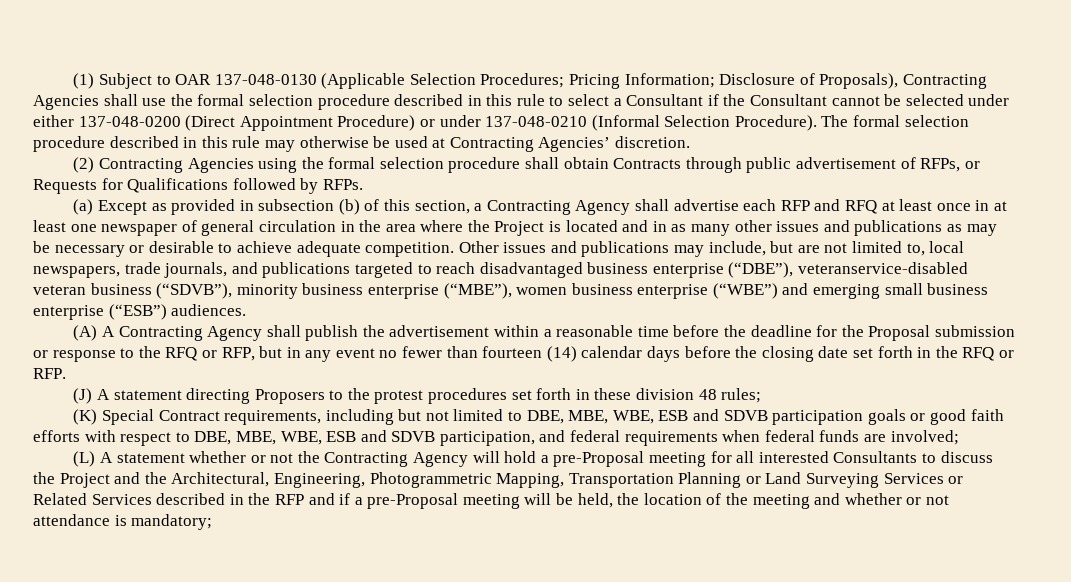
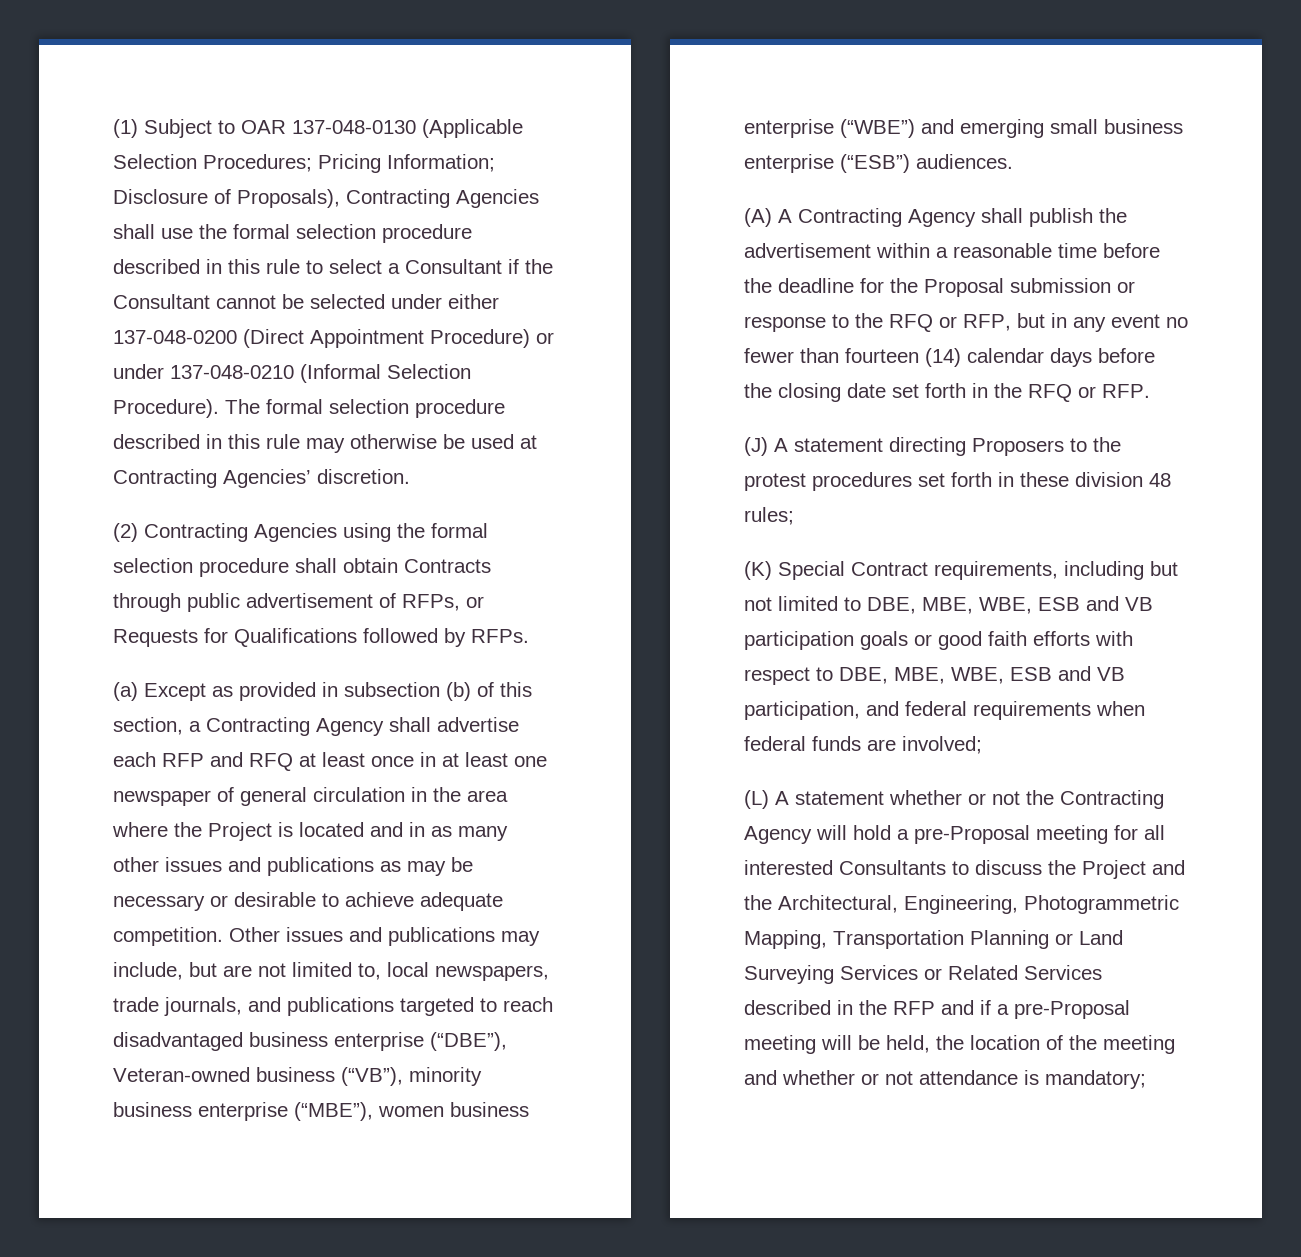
[798,262,969,274] [33,283,233,299] veteranservice-disabled veteran business (“SDVB”), -> [113,1067,403,1086] Veteran-owned business (“VB”),
[723,410,768,421] SDVB -> [1125,597,1153,611] VB
[391,431,436,442] SDVB -> [1097,667,1125,681] VB

